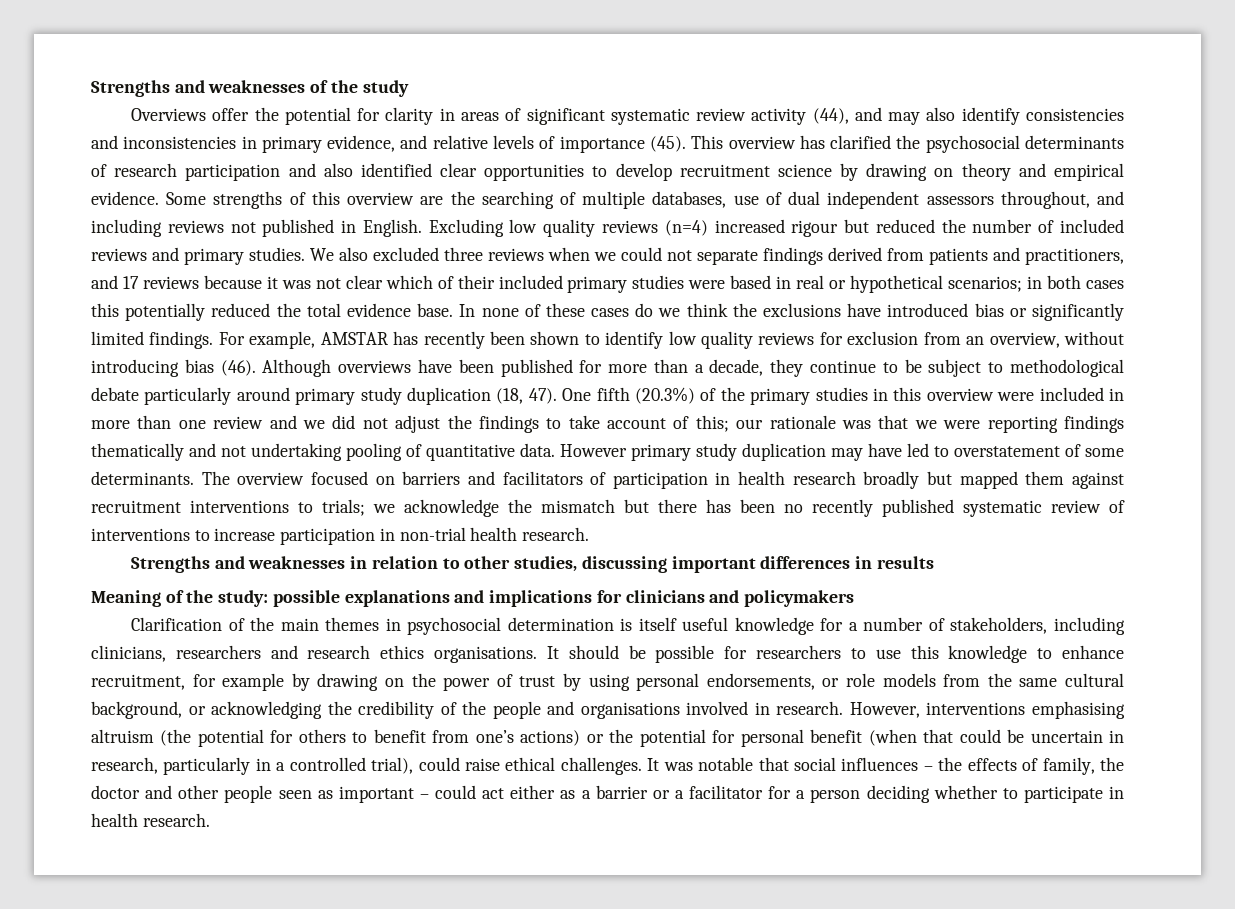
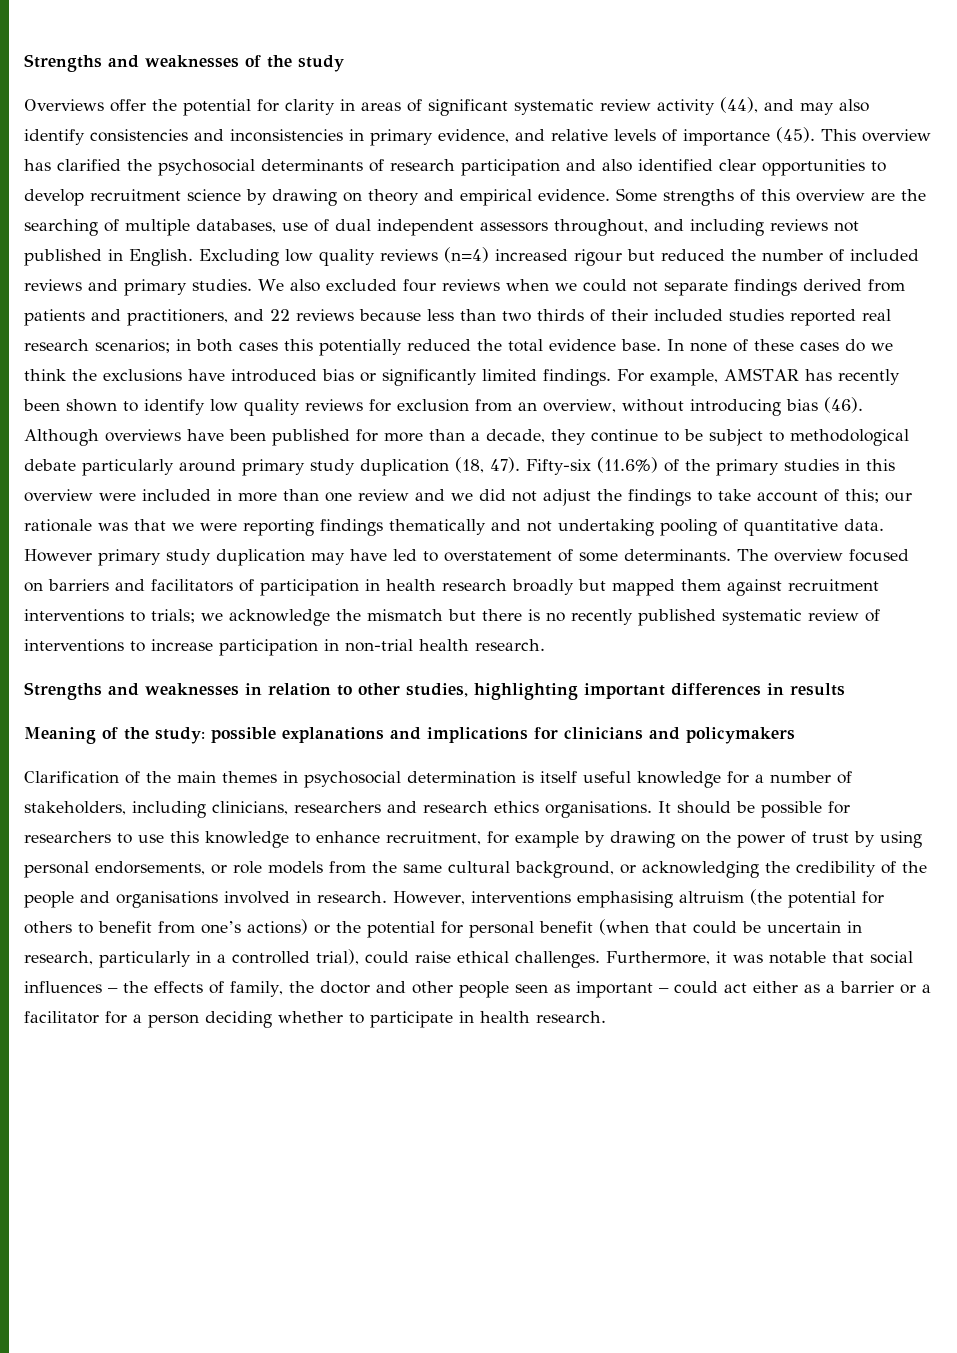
[444,247,483,261] three -> [402,279,436,292] four
[122,276,139,289] 17 -> [270,309,290,321] 22
[266,275,944,293] it was not clear which of their included primary studies were based in real or hypothetical -> [427,309,891,326] [24,339,89,351] less than two thirds of their included studies reported real research
[562,387,695,404] One fifth (20.3%) -> [526,457,658,475] Fifty-six (11.6%)
[706,499,775,513] has been -> [528,609,540,621] is
[581,556,667,573] discussing -> [474,683,578,700] highlighting
[647,758,660,771] It -> [606,951,727,965] Furthermore, it

